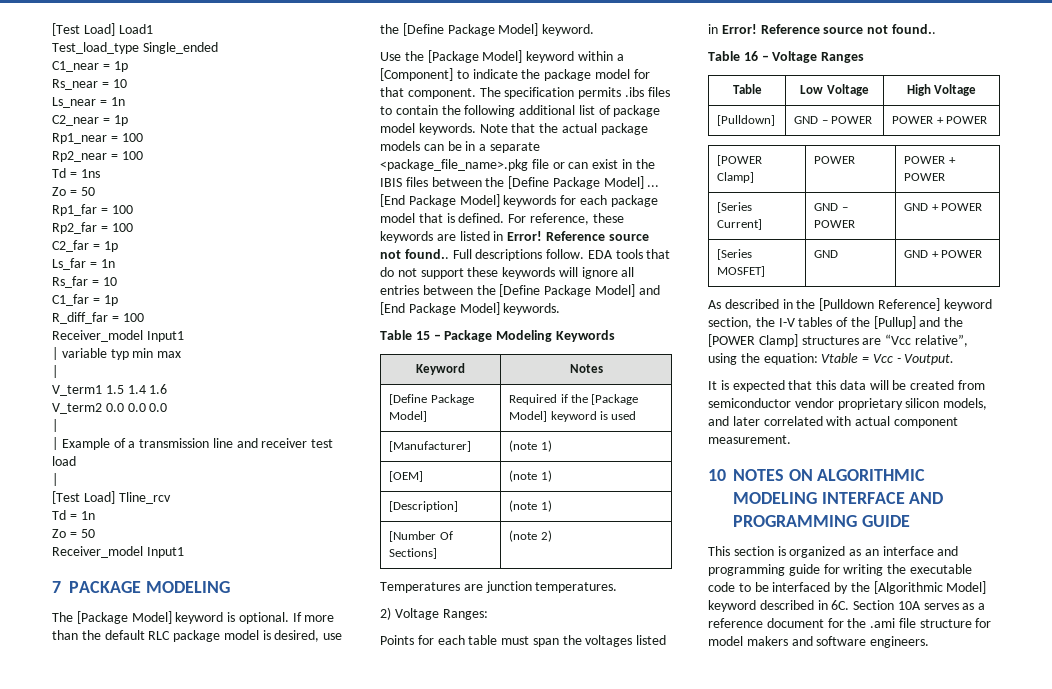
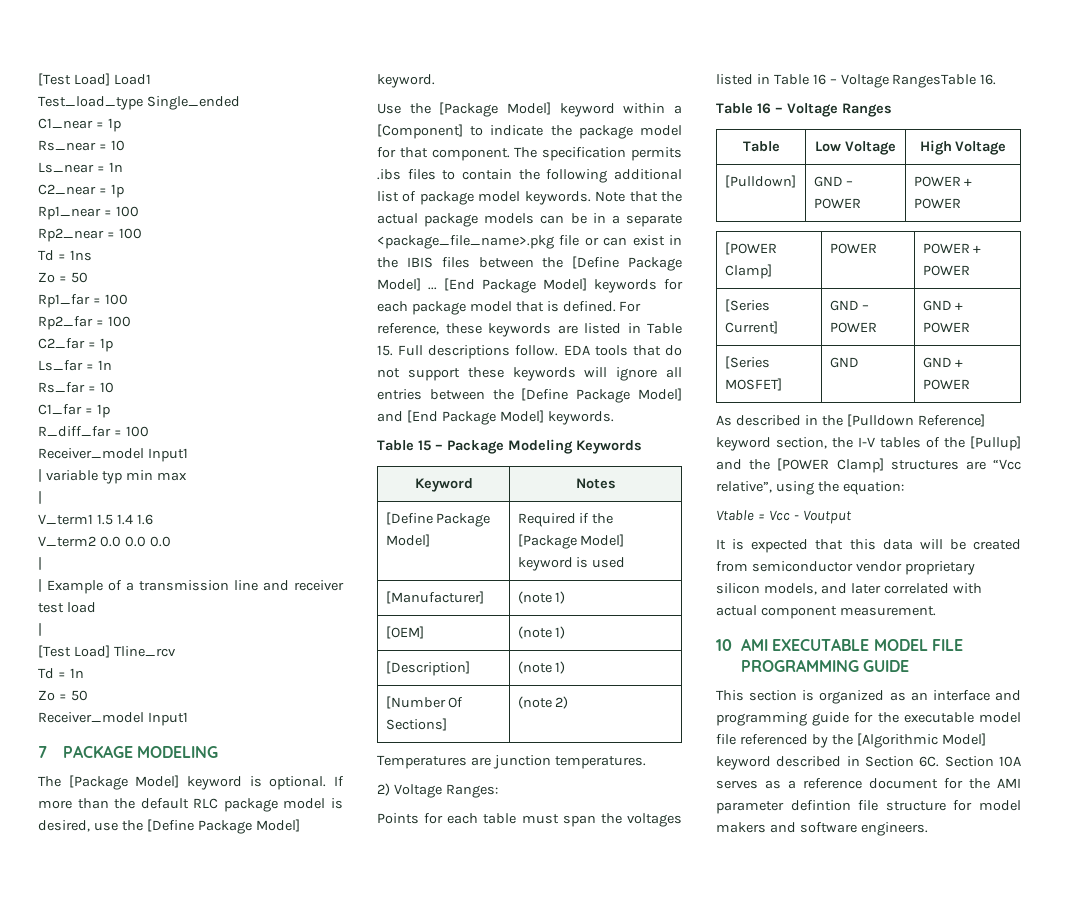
[507,231,649,241] [380,249,449,259] Error! Reference source not found.. -> [647,323,682,334] [377,345,393,356] Table 15.
[721,24,936,34] Error! Reference source not found.. -> [773,74,997,88] Table 16 – Voltage RangesTable 16.
(818, 359) none -> (904, 488) //
[904,354,955,365] Voutput. -> [802,510,852,524] Voutput
[733,469,926,481] [733,492,944,504] NOTES ON ALGORITHMIC MODELING INTERFACE AND -> [741,638,963,651] AMI EXECUTABLE MODEL FILE
[843,564,884,576] writing -> (874, 717) none
[708,582,831,592] code to be interfaced -> [979,712,1021,723] [716,734,808,745] model file referenced
(828, 605) none -> [865,756,914,767] Section
[870,618,896,628] .ami -> [997,778,1021,788] [716,800,851,814] AMI parameter defintion

